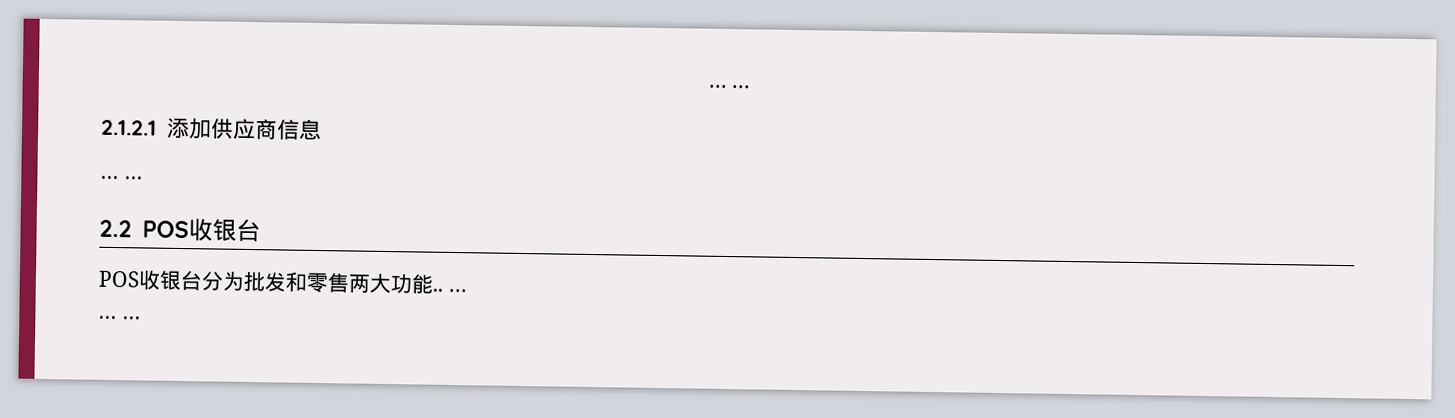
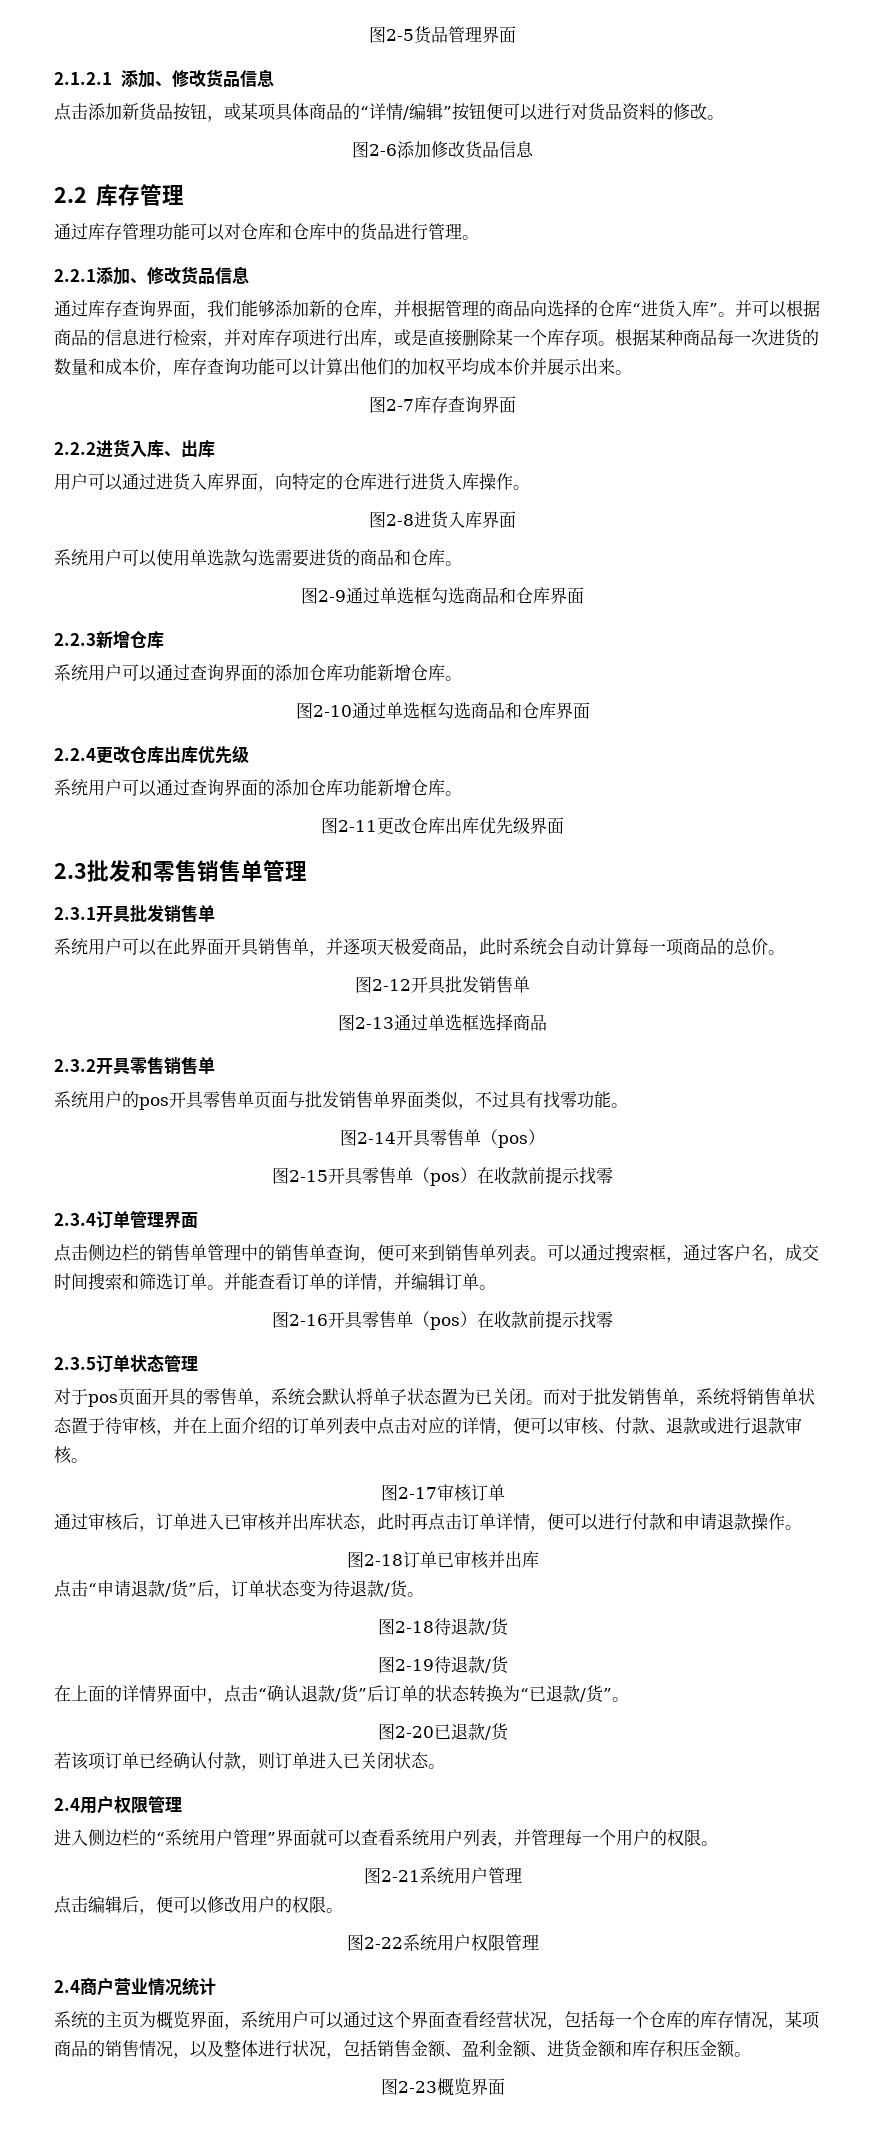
[707,84,751,89] … … -> [369,26,516,44] 图2-5货品管理界面
[209,118,322,141] [100,175,143,180] [99,218,261,243] [98,269,467,294] [98,315,141,320] 供应商信息 // … … // 2.2 POS收银台 // POS收银台分为批发和零售两大功能.. … // … … -> [154,69,274,87] [54,103,724,122] [352,141,534,159] [54,184,184,206] [54,223,479,241] [54,266,249,285] [54,299,820,319] [54,328,819,348] [54,358,632,377] [369,396,516,413] [54,439,215,458] [54,473,530,492] [369,511,516,529] [54,549,462,567] [301,587,584,604] [54,630,164,649] [54,664,462,682] [295,702,590,719] [54,745,249,764] [54,779,462,797] [321,817,564,834] [54,860,307,882] [54,904,215,923] [54,937,785,957] [355,976,530,994] [338,1013,547,1031] [54,1057,215,1075] [54,1091,628,1110] [340,1129,545,1148] [272,1167,613,1186] [54,1210,198,1229] [54,1244,819,1263] [54,1273,496,1292] [272,1311,613,1330] [54,1354,198,1372] [54,1388,815,1407] [54,1417,802,1436] [54,1446,88,1464] [380,1484,505,1502] [54,1513,802,1532] [346,1551,539,1569] [54,1580,424,1599] [377,1618,509,1636] [377,1656,509,1674] [54,1685,629,1704] [377,1723,509,1741] [54,1752,445,1771] [54,1795,182,1814] [54,1828,718,1848] [363,1867,522,1884] [54,1896,343,1915] [346,1934,539,1951] [54,1977,216,1996] [54,2011,820,2030] [54,2040,751,2059] [380,2078,505,2096] 、修改货品信息 // 点击添加新货品按钮，或某项具体商品的“详情/编辑”按钮便可以进行对货品资料的修改。 // 图2-6添加修改货品信息 // 2.2库存管理 // 通过库存管理功能可以对仓库和仓库中的货品进行管理。 // 2.2.1添加、修改货品信息 // 通过库存查询界面，我们能够添加新的仓库，并根据管理的商品向选择的仓库“进货入库”。并可以根据商品的信息进行检索，并对库存项进行出库，或是直接删除某一个库存项。根据某种商品每一次进货的数量和成本价，库存查询功能可以计算出他们的加权平均成本价并展示出来。 // 图2-7库存查询界面 // 2.2.2进货入库、出库 // 用户可以通过进货入库界面，向特定的仓库进行进货入库操作。 // 图2-8进货入库界面 // 系统用户可以使用单选款勾选需要进货的商品和仓库。 // 图2-9通过单选框勾选商品和仓库界面 // 2.2.3新增仓库 // 系统用户可以通过查询界面的添加仓库功能新增仓库。 // 图2-10通过单选框勾选商品和仓库界面 // 2.2.4更改仓库出库优先级 // 系统用户可以通过查询界面的添加仓库功能新增仓库。 // 图2-11更改仓库出库优先级界面 // 2.3批发和零售销售单管理 // 2.3.1开具批发销售单 // 系统用户可以在此界面开具销售单，并逐项天极爱商品，此时系统会自动计算每一项商品的总价。 // 图2-12开具批发销售单 // 图2-13通过单选框选择商品 // 2.3.2开具零售销售单 // 系统用户的pos开具零售单页面与批发销售单界面类似，不过具有找零功能。 // 图2-14开具零售单（pos） // 图2-15开具零售单（pos）在收款前提示找零 // 2.3.4订单管理界面 // 点击侧边栏的销售单管理中的销售单查询，便可来到销售单列表。可以通过搜索框，通过客户名，成交时间搜索和筛选订单。并能查看订单的详情，并编辑订单。 // 图2-16开具零售单（pos）在收款前提示找零 // 2.3.5订单状态管理 // 对于pos页面开具的零售单，系统会默认将单子状态置为已关闭。而对于批发销售单，系统将销售单状态置于待审核，并在上面介绍的订单列表中点击对应的详情，便可以审核、付款、退款或进行退款审核。 // 图2-17审核订单 // 通过审核后，订单进入已审核并出库状态，此时再点击订单详情，便可以进行付款和申请退款操作。 // 图2-18订单已审核并出库 // 点击“申请退款/货”后，订单状态变为待退款/货。 // 图2-18待退款/货 // 图2-19待退款/货 // 在上面的详情界面中，点击“确认退款/货”后订单的状态转换为“已退款/货”。 // 图2-20已退款/货 // 若该项订单已经确认付款，则订单进入已关闭状态。 // 2.4用户权限管理 // 进入侧边栏的“系统用户管理”界面就可以查看系统用户列表，并管理每一个用户的权限。 // 图2-21系统用户管理 // 点击编辑后，便可以修改用户的权限。 // 图2-22系统用户权限管理 // 2.4商户营业情况统计 // 系统的主页为概览界面，系统用户可以通过这个界面查看经营状况，包括每一个仓库的库存情况，某项商品的销售情况，以及整体进行状况，包括销售金额、盈利金额、进货金额和库存积压金额。 // 图2-23概览界面

